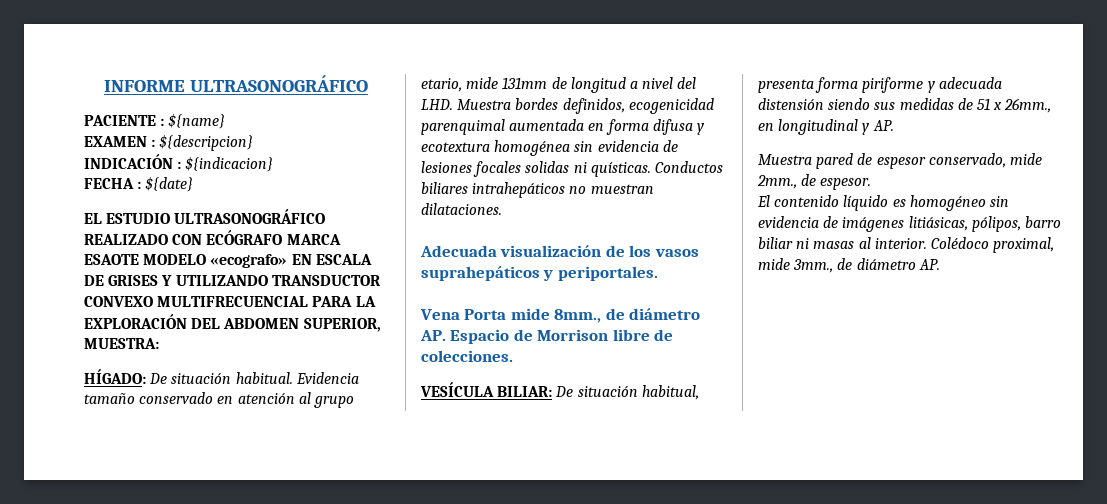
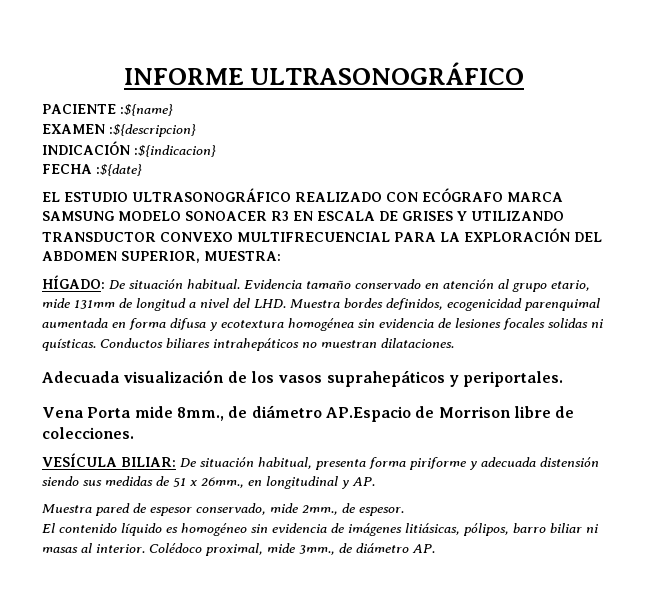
[160,113,226,129] : ${name} -> [120,104,173,116] :${name}
[151,134,254,151] : ${descripcion} -> [109,124,196,137] :${descripcion}
[177,156,274,172] : ${indicacion} -> [134,145,216,157] :${indicacion}
[137,176,194,192] : ${date} -> [96,164,142,176] :${date}
[84,254,288,268] ESAOTE MODELO «ecografo» -> [42,211,289,221] SAMSUNG MODELO SONOACER R3
[420,329,510,344] AP. Espacio -> [325,406,411,422] AP.Espacio

